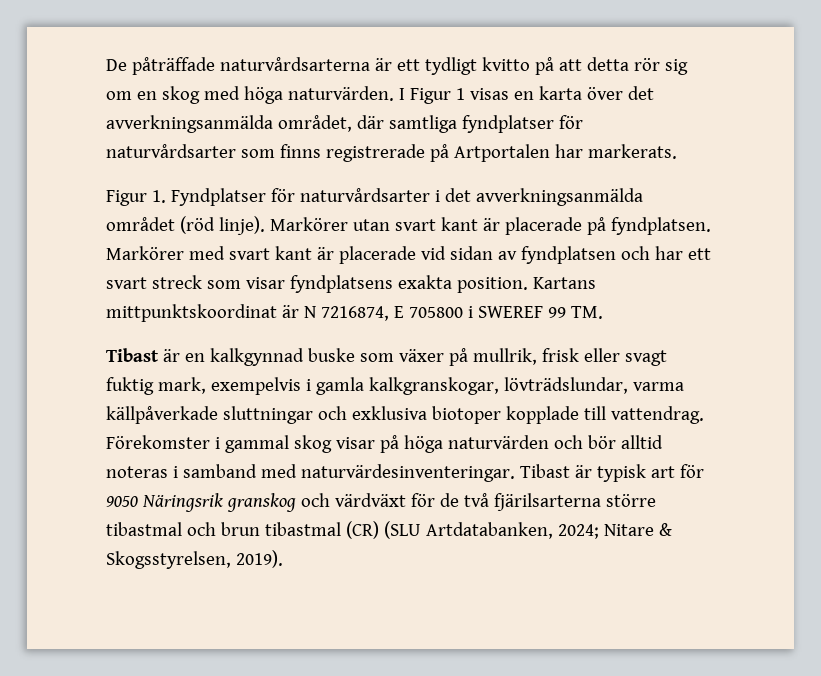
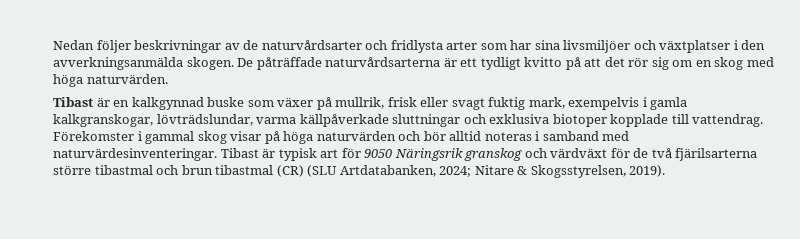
(106, 65) none -> [53,40,766,53] [53,57,234,70] Nedan följer beskrivningar av de naturvårdsarter och fridlysta arter som har sina livsmiljöer och växtplatser i den avverkningsanmälda skogen.
[586,57,629,71] detta -> [604,57,625,67] det
[398,86,654,104] [106,115,583,133] [106,144,677,162] [106,188,643,206] [106,216,711,235] [106,246,711,264] [106,275,596,293] [106,304,603,322] I Figur 1 visas en karta över det avverkningsanmälda området, där samtliga fyndplatser för naturvårdsarter som finns registrerade på Artportalen har markerats. // Figur 1. Fyndplatser för naturvårdsarter i det avverkningsanmälda området (röd linje). Markörer utan svart kant är placerade på fyndplatsen. Markörer med svart kant är placerade vid sidan av fyndplatsen och har ett svart streck som visar fyndplatsens exakta position. Kartans mittpunktskoordinat är N 7216874, E 705800 i SWEREF 99 TM. -> (168, 79) none

